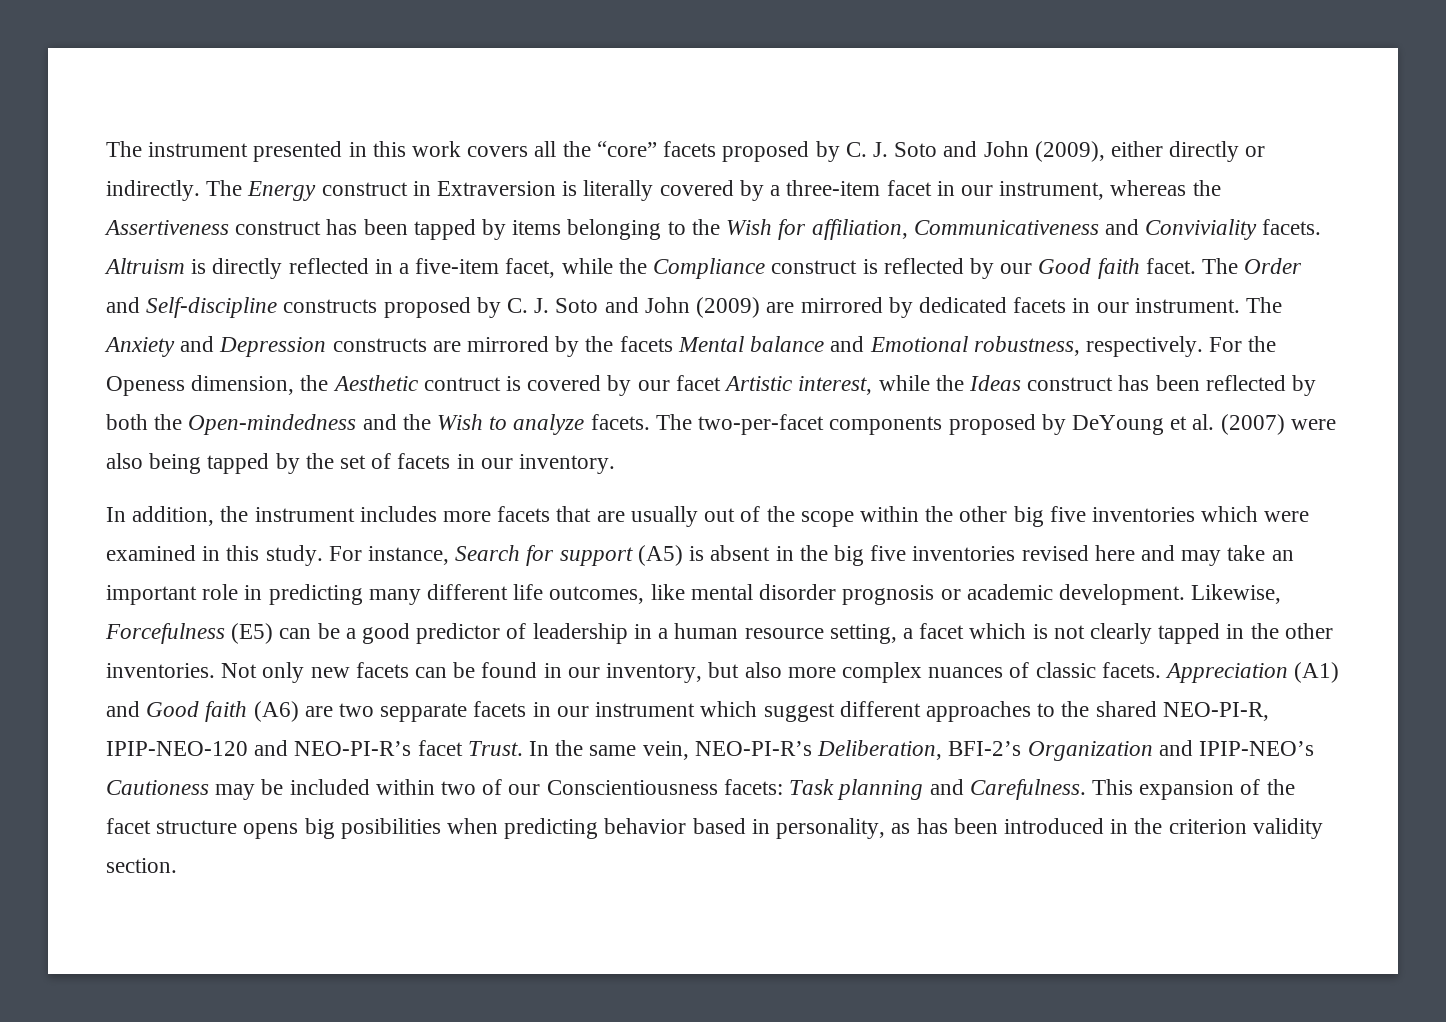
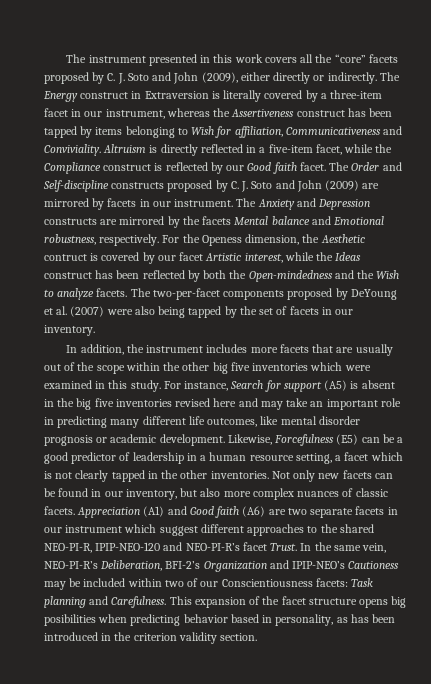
[691,219,720,235] the -> (188, 131) none
[1145,219,1322,240] Conviviality facets. -> [44,144,101,156] Conviviality.
[918,297,1007,313] dedicated -> (105, 204) none
[380,703,468,722] sepparate -> [310,508,354,518] separate

